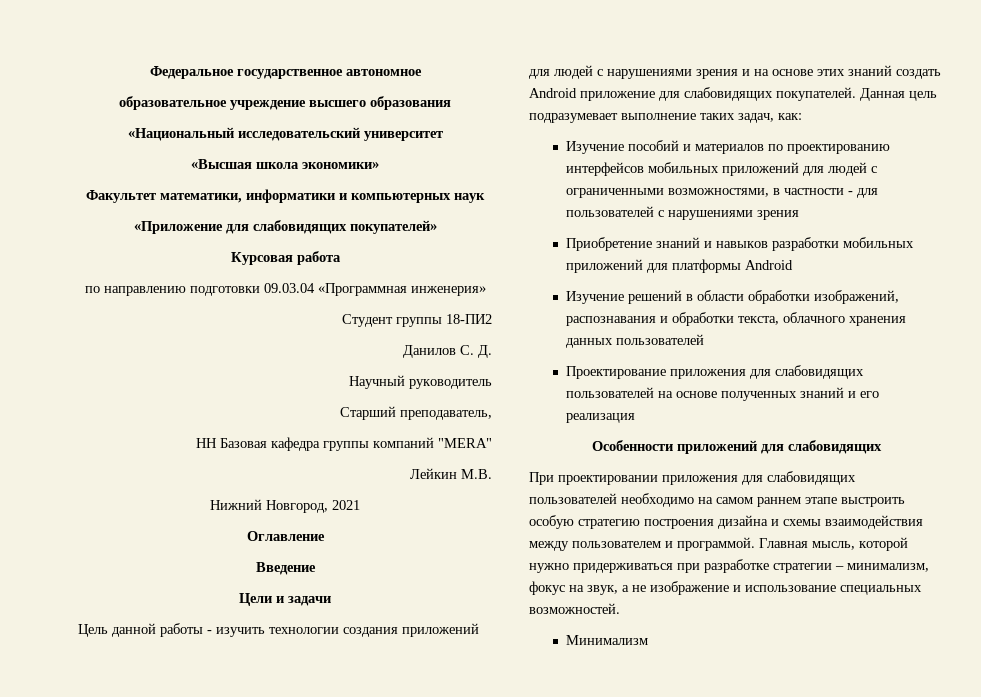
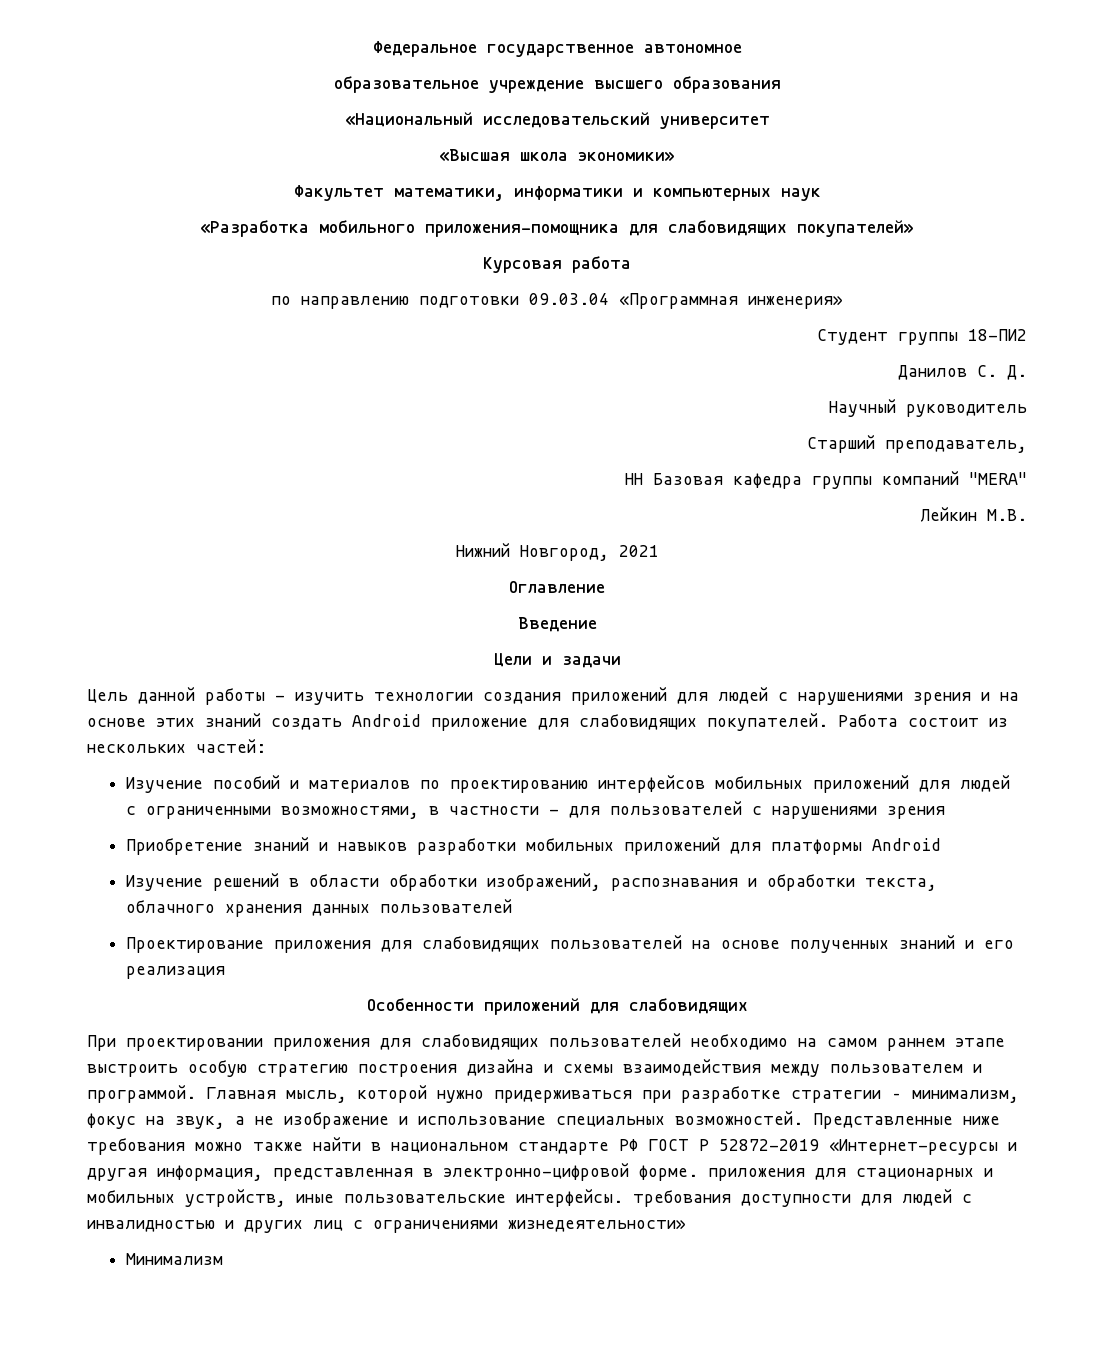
[133,221,223,234] «Приложение -> [200,220,619,237] «Разработка мобильного приложения-помощника
[860,88,937,101] [529,113,802,123] Данная цель подразумевает выполнение таких задач, как: -> [838,714,1008,727] [87,739,266,754] Работа состоит из нескольких частей:
(620, 608) none -> [813,1113,1000,1129] [87,1137,1017,1155] [87,1163,993,1181] [87,1189,972,1207] [87,1220,686,1233] Представленные ниже требования можно также найти в национальном стандарте РФ ГОСТ Р 52872-2019 «Интернет-ресурсы и другая информация, представленная в электронно-цифровой форме. приложения для стационарных и мобильных устройств, иные пользовательские интерфейсы. требования доступности для людей с инвалидностью и других лиц с ограничениями жизнедеятельности»

